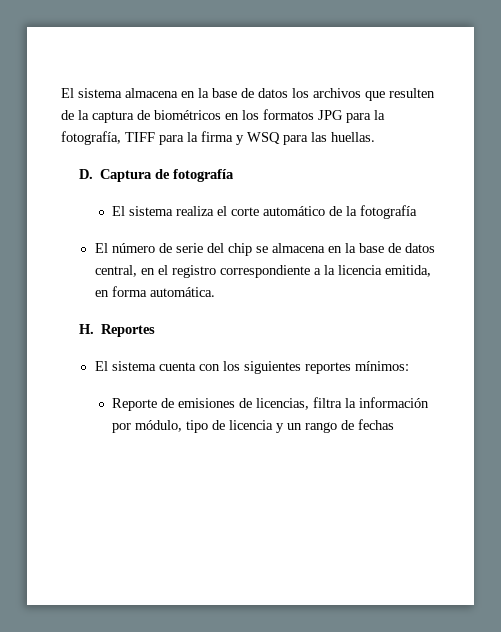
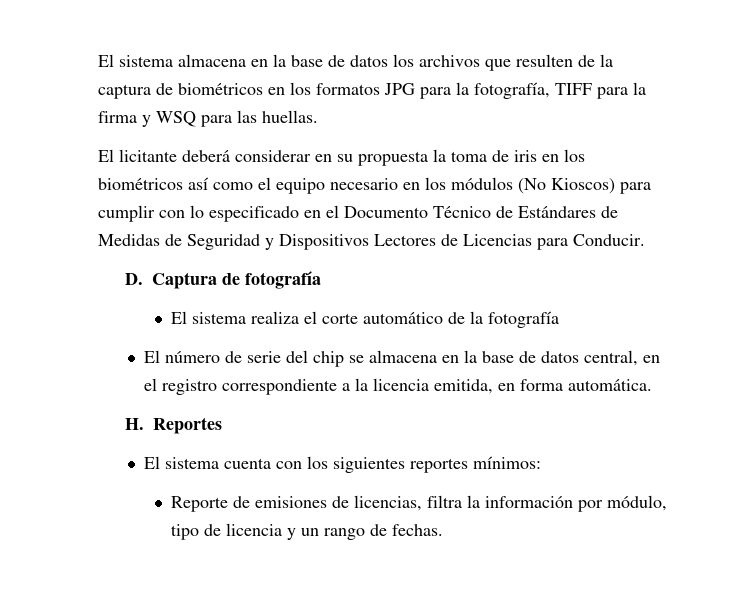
(375, 137) none -> [98,149,585,166] [98,177,651,194] [98,205,618,222] [98,234,645,250] // El licitante deberá considerar en su propuesta la toma de iris en los biométricos así como el equipo necesario en los módulos (No Kioscos) para cumplir con lo especificado en el Documento Técnico de Estándares de Medidas de Seguridad y Dispositivos Lectores de Licencias para Conducir.
[358,419,395,430] fechas -> [391,524,443,536] fechas.

